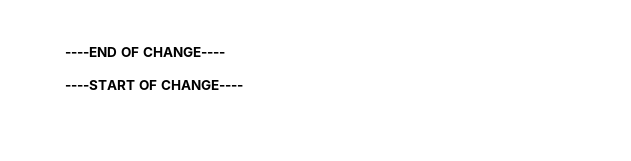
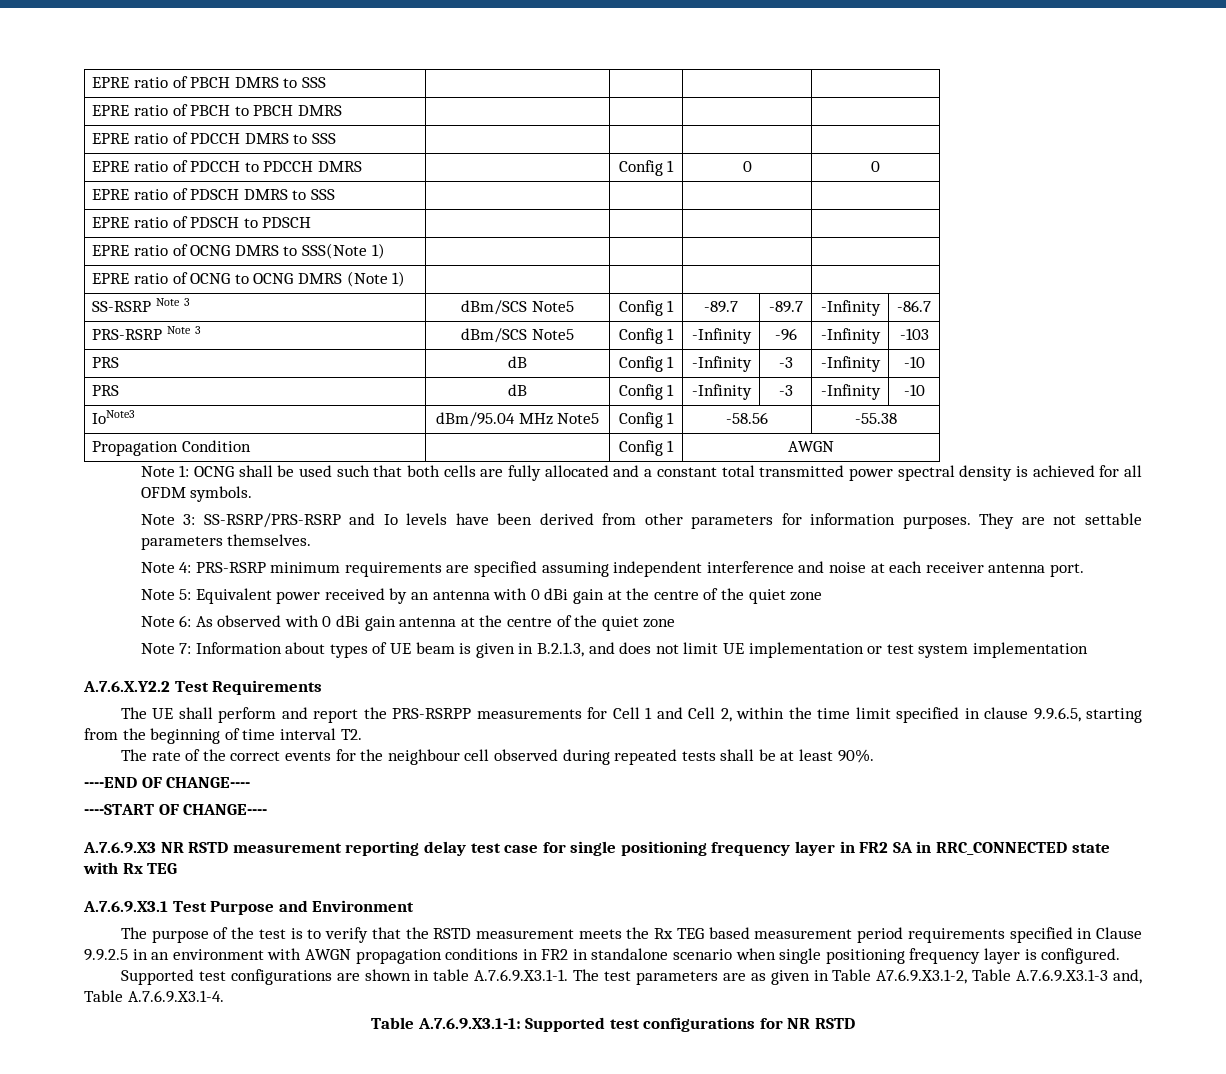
(65, 52) none -> [92,76,326,88] [92,104,342,116] [92,132,336,144] [92,160,362,172] [618,160,675,176] [742,161,752,172] [871,161,880,172] [92,188,335,200] [92,216,312,228] [92,243,385,259] [92,271,406,287] [92,298,190,312] [461,300,574,315] [618,300,675,316] [704,301,738,313] [768,301,803,313] [820,300,881,316] [897,300,931,312] [92,326,201,340] [461,328,574,343] [618,328,675,344] [691,328,752,344] [774,328,797,341] [820,328,881,344] [899,328,929,340] [92,357,120,368] [508,356,527,368] [618,356,675,372] [691,356,752,372] [778,357,793,368] [820,356,881,372] [903,356,925,368] [92,385,120,396] [508,384,527,396] [618,384,675,400] [691,384,752,400] [778,385,793,396] [820,384,881,400] [903,384,925,396] [92,410,136,424] [435,412,600,427] [618,412,675,428] [726,412,768,424] [854,413,897,424] [92,440,251,456] [618,440,675,456] [788,441,834,452] [140,465,1142,481] [140,486,253,502] [140,513,1143,529] [140,534,312,550] [140,561,1084,577] [140,588,823,604] [140,615,676,631] [140,642,1088,658] [83,680,323,695] [121,707,1142,723] [84,728,362,744] [121,749,874,765] EPRE ratio of PBCH DMRS to SSS | | | | // EPRE ratio of PBCH to PBCH DMRS | | | | // EPRE ratio of PDCCH DMRS to SSS | | | | // EPRE ratio of PDCCH to PDCCH DMRS | | Config 1 | 0 | 0 // EPRE ratio of PDSCH DMRS to SSS | | | | // EPRE ratio of PDSCH to PDSCH | | | | // EPRE ratio of OCNG DMRS to SSS(Note 1) | | | | // EPRE ratio of OCNG to OCNG DMRS (Note 1) | | | | // SS-RSRP Note 3 | dBm/SCS Note5 | Config 1 | -89.7 | -89.7 | -Infinity | -86.7 // PRS-RSRP Note 3 | dBm/SCS Note5 | Config 1 | -Infinity | -96 | -Infinity | -103 // PRS | dB | Config 1 | -Infinity | -3 | -Infinity | -10 // PRS | dB | Config 1 | -Infinity | -3 | -Infinity | -10 // IoNote3 | dBm/95.04 MHz Note5 | Config 1 | -58.56 | -55.38 // Propagation Condition | | Config 1 | AWGN // Note 1: OCNG shall be used such that both cells are fully allocated and a constant total transmitted power spectral density is achieved for all OFDM symbols. // Note 3: SS-RSRP/PRS-RSRP and Io levels have been derived from other parameters for information purposes. They are not settable parameters themselves. // Note 4: PRS-RSRP minimum requirements are specified assuming independent interference and noise at each receiver antenna port. // Note 5: Equivalent power received by an antenna with 0 dBi gain at the centre of the quiet zone // Note 6: As observed with 0 dBi gain antenna at the centre of the quiet zone // Note 7: Information about types of UE beam is given in B.2.1.3, and does not limit UE implementation or test system implementation // A.7.6.X.Y2.2 Test Requirements // The UE shall perform and report the PRS-RSRPP measurements for Cell 1 and Cell 2, within the time limit specified in clause 9.9.6.5, starting from the beginning of time interval T2. // The rate of the correct events for the neighbour cell observed during repeated tests shall be at least 90%. //
(243, 85) none -> [83,841,1110,856] [83,862,178,874] [83,900,415,915] [121,927,1143,943] [84,948,1121,964] [121,969,1143,985] [84,990,224,1003] [370,1017,856,1032] // A.7.6.9.X3 NR RSTD measurement reporting delay test case for single positioning frequency layer in FR2 SA in RRC_CONNECTED state with Rx TEG // A.7.6.9.X3.1 Test Purpose and Environment // The purpose of the test is to verify that the RSTD measurement meets the Rx TEG based measurement period requirements specified in Clause 9.9.2.5 in an environment with AWGN propagation conditions in FR2 in standalone scenario when single positioning frequency layer is configured. // Supported test configurations are shown in table A.7.6.9.X3.1-1. The test parameters are as given in Table A7.6.9.X3.1-2, Table A.7.6.9.X3.1-3 and, Table A.7.6.9.X3.1-4. // Table A.7.6.9.X3.1-1: Supported test configurations for NR RSTD

